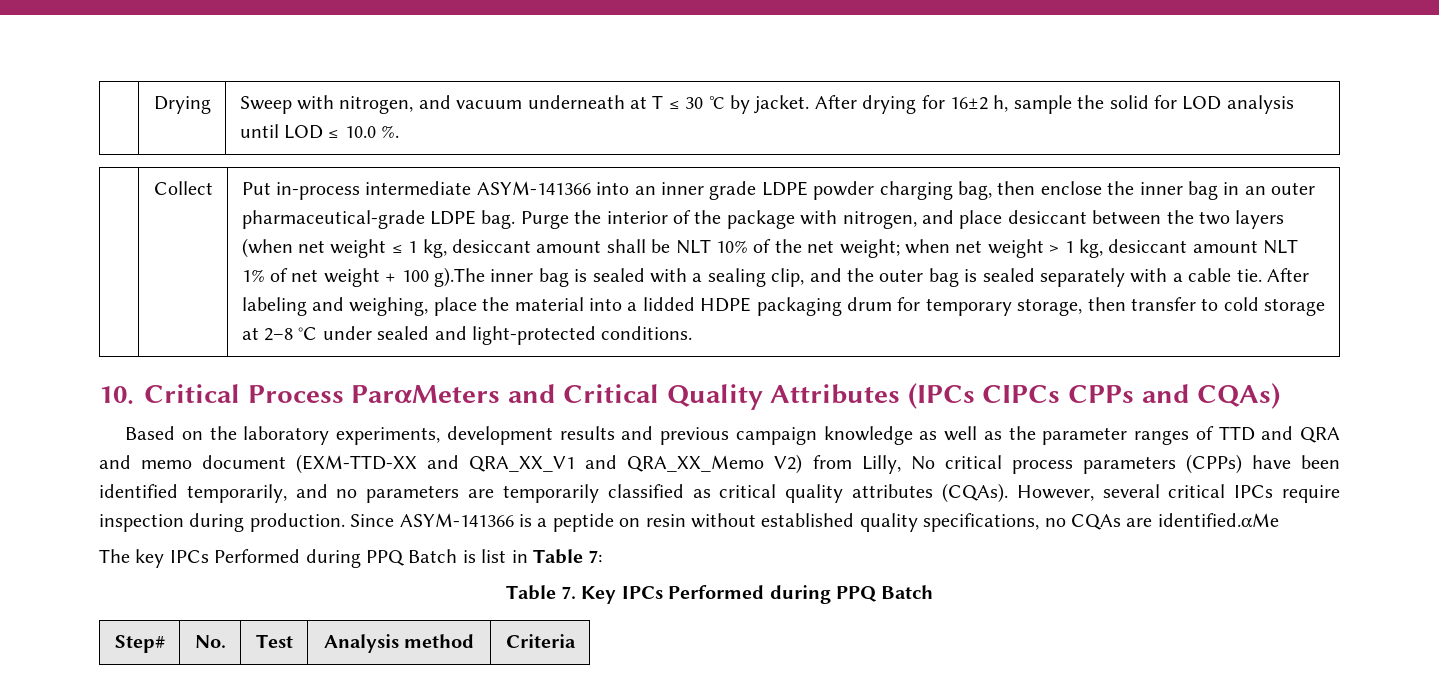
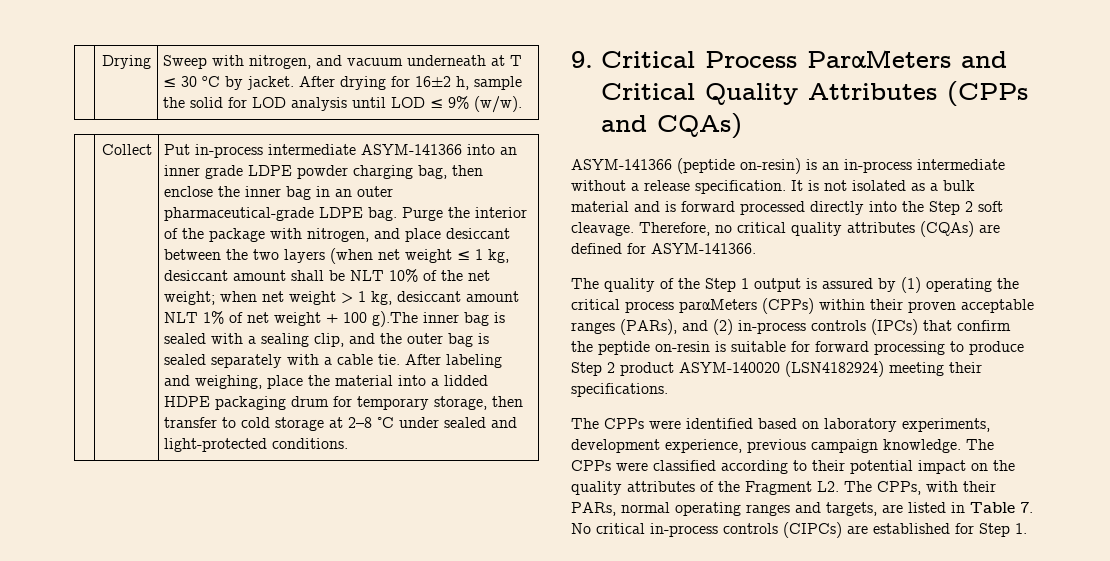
[708,96,725,109] ℃ -> [202,76,221,87] oC
[344,125,400,138] 10.0 %. -> [448,96,523,113] 9% (w/w).
[99,386,134,404] 10. -> [571,51,593,68] 9.
[907,383,1135,409] (IPCs CIPCs CPPs -> [947,81,1028,106] (CPPs
[125,426,1340,445] [99,454,1340,474] [99,483,1341,503] [99,513,1279,532] [99,549,603,568] [505,585,934,604] [114,635,165,653] [194,635,226,648] [255,634,293,648] [323,634,475,653] [505,634,576,648] Based on the laboratory experiments, development results and previous campaign knowledge as well as the parameter ranges of TTD and QRA and memo document (EXM-TTD-XX and QRA_XX_V1 and QRA_XX_Memo V2) from Lilly, No critical process parameters (CPPs) have been identified temporarily, and no parameters are temporarily classified as critical quality attributes (CQAs). However, several critical IPCs require inspection during production. Since ASYM-141366 is a peptide on resin without established quality specifications, no CQAs are identified.αMe // The key IPCs Performed during PPQ Batch is list in Table 7: // Table 7. Key IPCs Performed during PPQ Batch // Step# | No. | Test | Analysis method | Criteria -> [571,158,1005,174] [571,180,975,194] [571,201,1003,215] [571,221,1000,237] [571,243,756,254] [571,277,1019,293] [571,298,1034,314] [571,319,1011,335] [571,341,1024,355] [571,361,982,377] [571,383,668,397] [571,418,990,432] [571,439,994,453] [571,460,1015,474] [571,481,996,495] [571,502,1033,516] [571,522,1027,538] ASYM-141366 (peptide on-resin) is an in-process intermediate without a release specification. It is not isolated as a bulk material and is forward processed directly into the Step 2 soft cleavage. Therefore, no critical quality attributes (CQAs) are defined for ASYM-141366. // The quality of the Step 1 output is assured by (1) operating the critical process parαMeters (CPPs) within their proven acceptable ranges (PARs), and (2) in-process controls (IPCs) that confirm the peptide on-resin is suitable for forward processing to produce Step 2 product ASYM-140020 (LSN4182924) meeting their specifications. // The CPPs were identified based on laboratory experiments, development experience, previous campaign knowledge. The CPPs were classified according to their potential impact on the quality attributes of the Fragment L2. The CPPs, with their PARs, normal operating ranges and targets, are listed in Table 7. No critical in-process controls (CIPCs) are established for Step 1.

